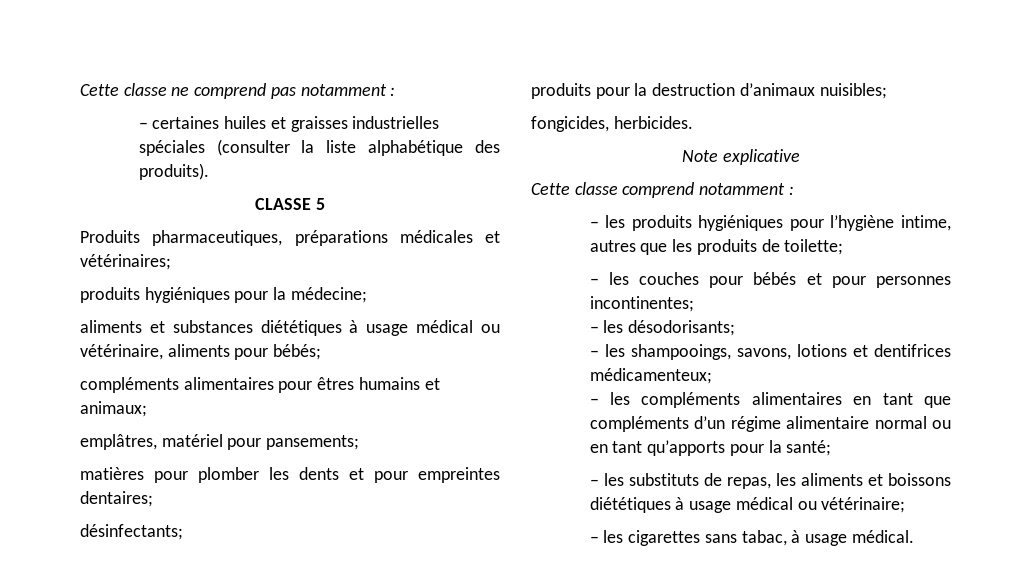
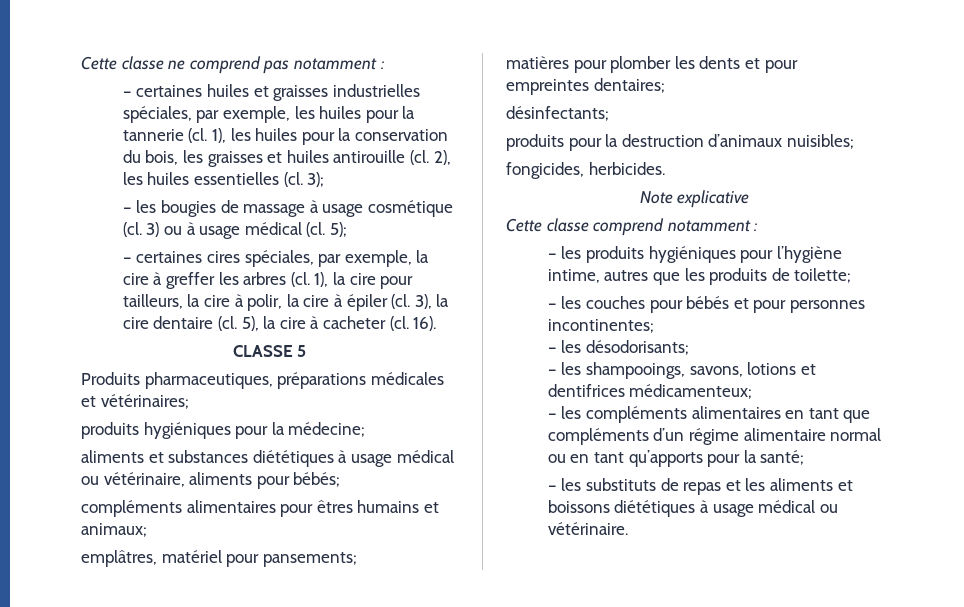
[138,139,500,156] [138,163,209,180] spéciales (consulter la liste alphabétique des produits). -> [122,106,416,123] [122,128,448,145] [122,150,451,167] [122,172,325,187] [122,200,453,217] [122,222,347,239] [122,250,430,267] [122,272,414,289] [122,294,450,311] [122,316,437,331] spéciales, par exemple, les huiles pour la tannerie (cl. 1), les huiles pour la conservation du bois, les graisses et huiles antirouille (cl. 2), les huiles essentielles (cl. 3); // – les bougies de massage à usage cosmétique (cl. 3) ou à usage médical (cl. 5); // – certaines cires spéciales, par exemple, la cire à greffer les arbres (cl. 1), la cire pour tailleurs, la cire à polir, la cire à épiler (cl. 3), la cire dentaire (cl. 5), la cire à cacheter (cl. 16).
[726,477,771,489] repas, -> [683,480,741,495] repas et
[821,497,906,513] [589,530,914,546] vétérinaire; // – les cigarettes sans tabac, à usage médical. -> [547,522,628,535] vétérinaire.

